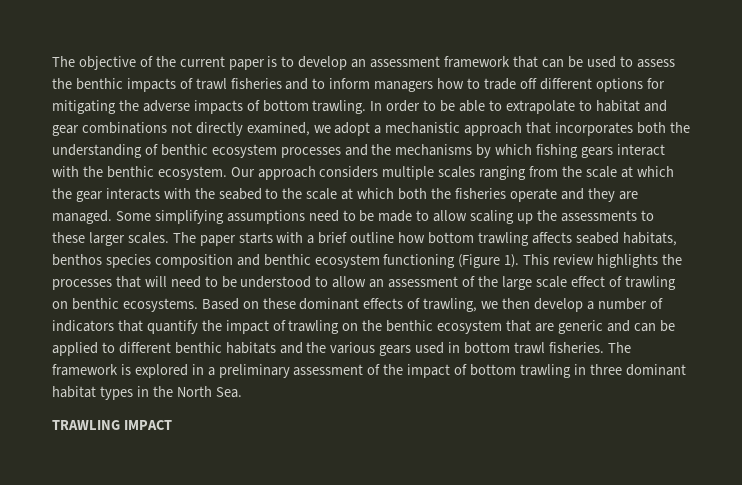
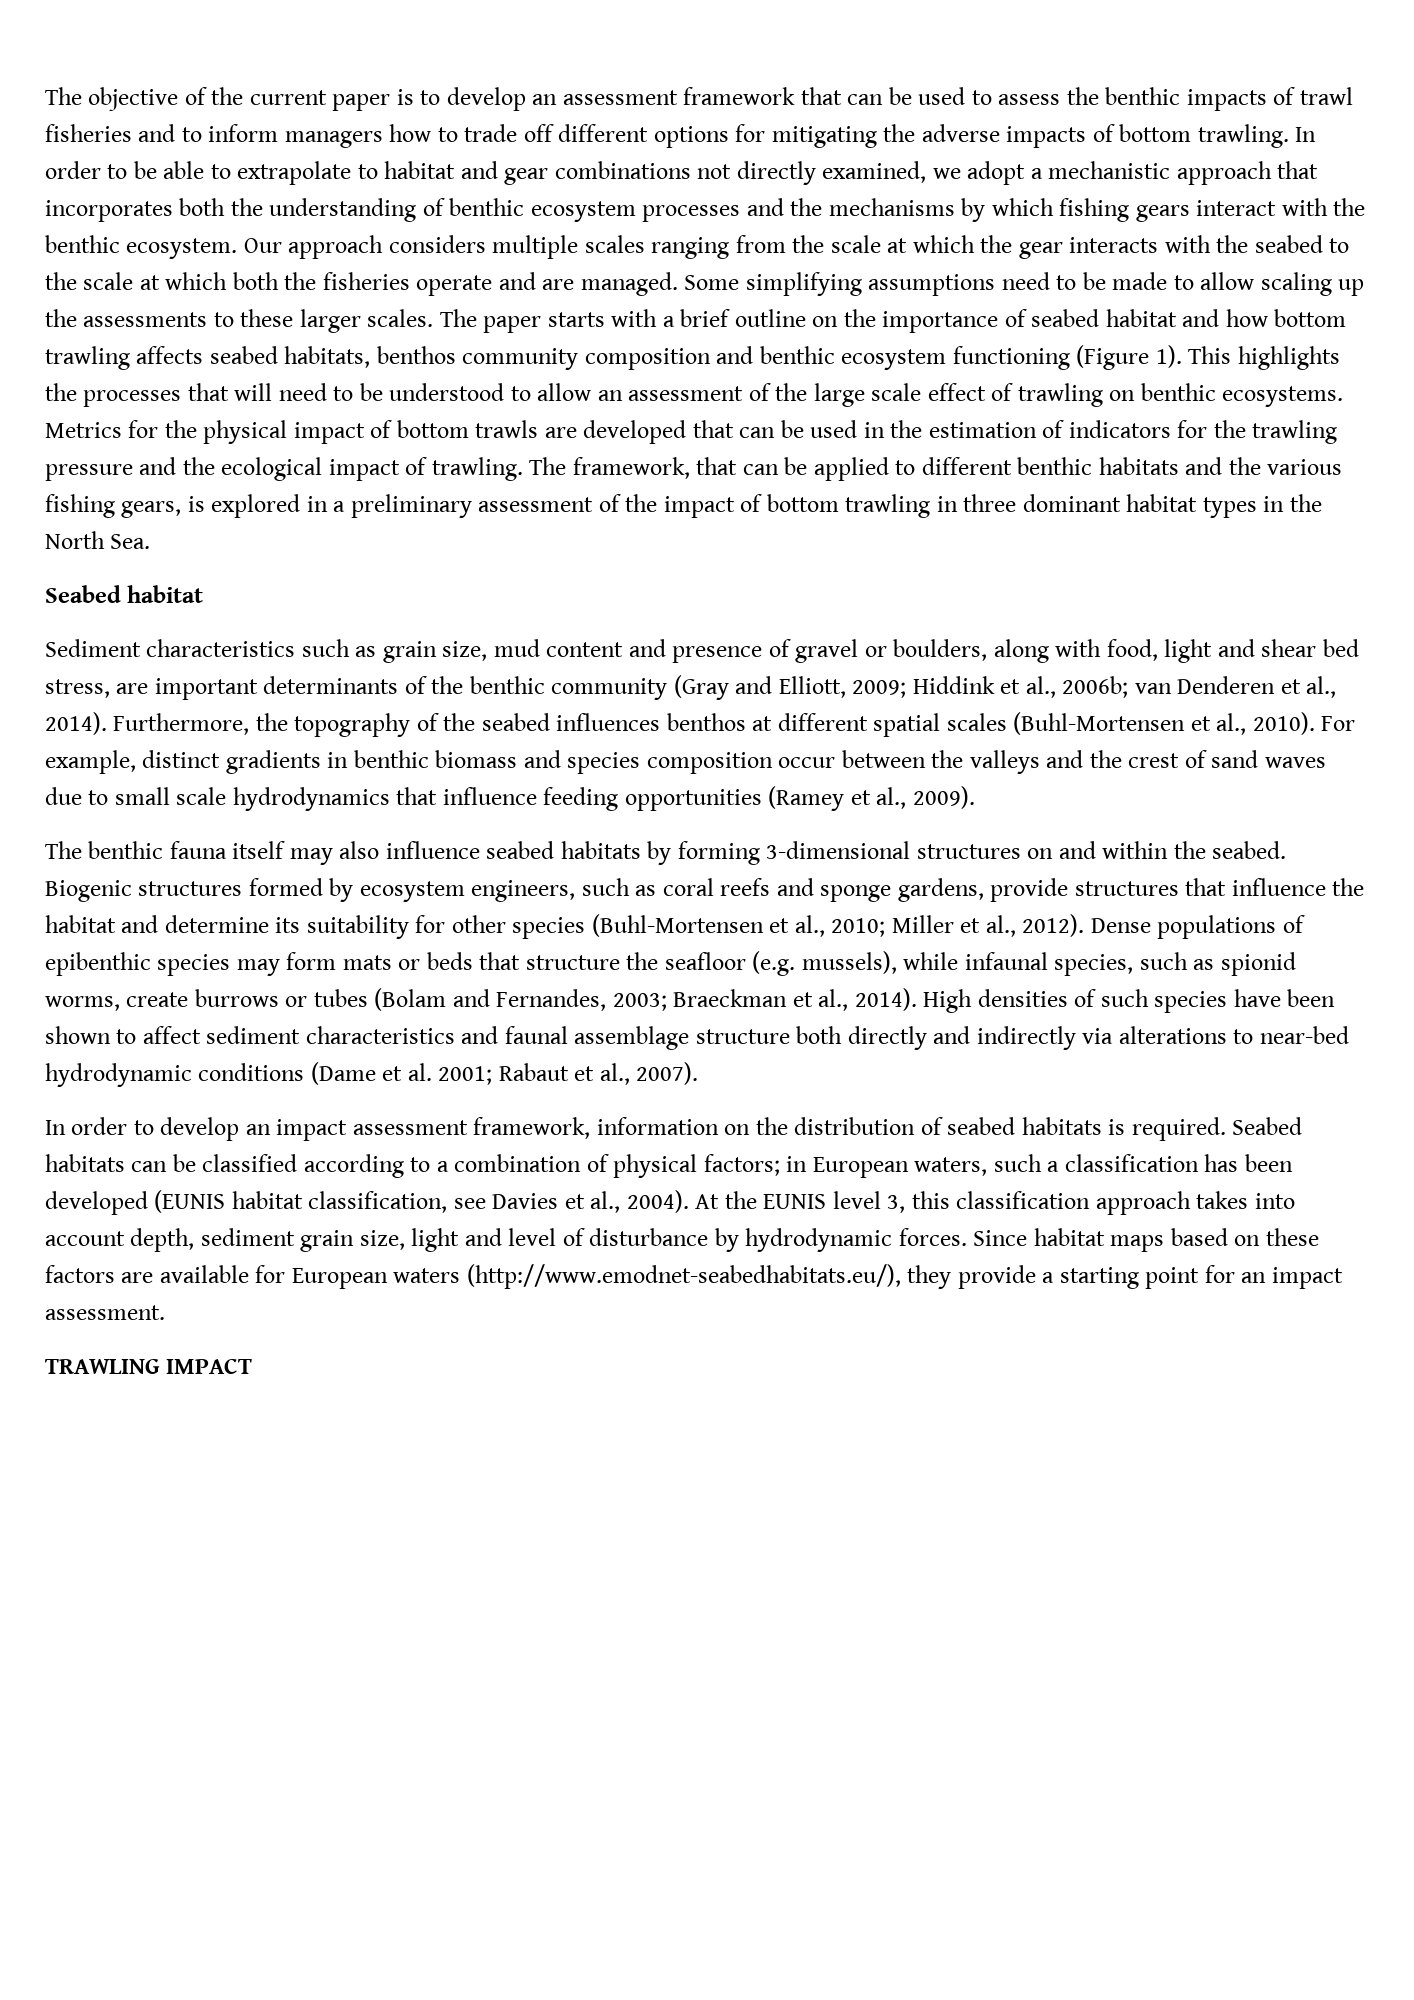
[587,188,615,202] they -> (536, 281) none
(395, 237) none -> [812,309,1220,333] on the importance of seabed habitat and
[105,254,151,268] species -> [462,348,579,370] community
[553,254,595,265] review -> (1232, 355) none
[201,298,663,312] [52,320,630,334] Based on these dominant effects of trawling, we then develop a number of indicators that quantify the impact of trawling on the benthic ecosystem that are generic and -> [45,420,1338,444] [45,457,738,481] Metrics for the physical impact of bottom trawls are developed that can be used in the estimation of indicators for the trawling pressure and the ecological impact of trawling. The framework, that
[379,342,631,356] [52,364,118,376] gears used in bottom trawl fisheries. The framework -> [45,494,182,518] fishing gears,
(242, 392) none -> [45,585,204,603] [45,639,1359,663] [45,675,1337,700] [45,712,1356,737] [45,750,1326,774] [45,786,975,811] [45,841,1287,865] [45,878,1365,902] [45,914,1305,939] [45,951,1296,976] [45,988,1336,1013] [45,1026,1349,1050] [45,1062,699,1087] [45,1117,1303,1141] [45,1154,1293,1178] [45,1190,1295,1215] [45,1228,1319,1252] [45,1264,1343,1289] [45,1305,165,1320] // Seabed habitat // Sediment characteristics such as grain size, mud content and presence of gravel or boulders, along with food, light and shear bed stress, are important determinants of the benthic community (Gray and Elliott, 2009; Hiddink et al., 2006b; van Denderen et al., 2014). Furthermore, the topography of the seabed influences benthos at different spatial scales (Buhl-Mortensen et al., 2010). For example, distinct gradients in benthic biomass and species composition occur between the valleys and the crest of sand waves due to small scale hydrodynamics that influence feeding opportunities (Ramey et al., 2009). // The benthic fauna itself may also influence seabed habitats by forming 3-dimensional structures on and within the seabed. Biogenic structures formed by ecosystem engineers, such as coral reefs and sponge gardens, provide structures that influence the habitat and determine its suitability for other species (Buhl-Mortensen et al., 2010; Miller et al., 2012). Dense populations of epibenthic species may form mats or beds that structure the seafloor (e.g. mussels), while infaunal species, such as spionid worms, create burrows or tubes (Bolam and Fernandes, 2003; Braeckman et al., 2014). High densities of such species have been shown to affect sediment characteristics and faunal assemblage structure both directly and indirectly via alterations to near-bed hydrodynamic conditions (Dame et al. 2001; Rabaut et al., 2007). // In order to develop an impact assessment framework, information on the distribution of seabed habitats is required. Seabed habitats can be classified according to a combination of physical factors; in European waters, such a classification has been developed (EUNIS habitat classification, see Davies et al., 2004). At the EUNIS level 3, this classification approach takes into account depth, sediment grain size, light and level of disturbance by hydrodynamic forces. Since habitat maps based on these factors are available for European waters (http://www.emodnet-seabedhabitats.eu/), they provide a starting point for an impact assessment.

